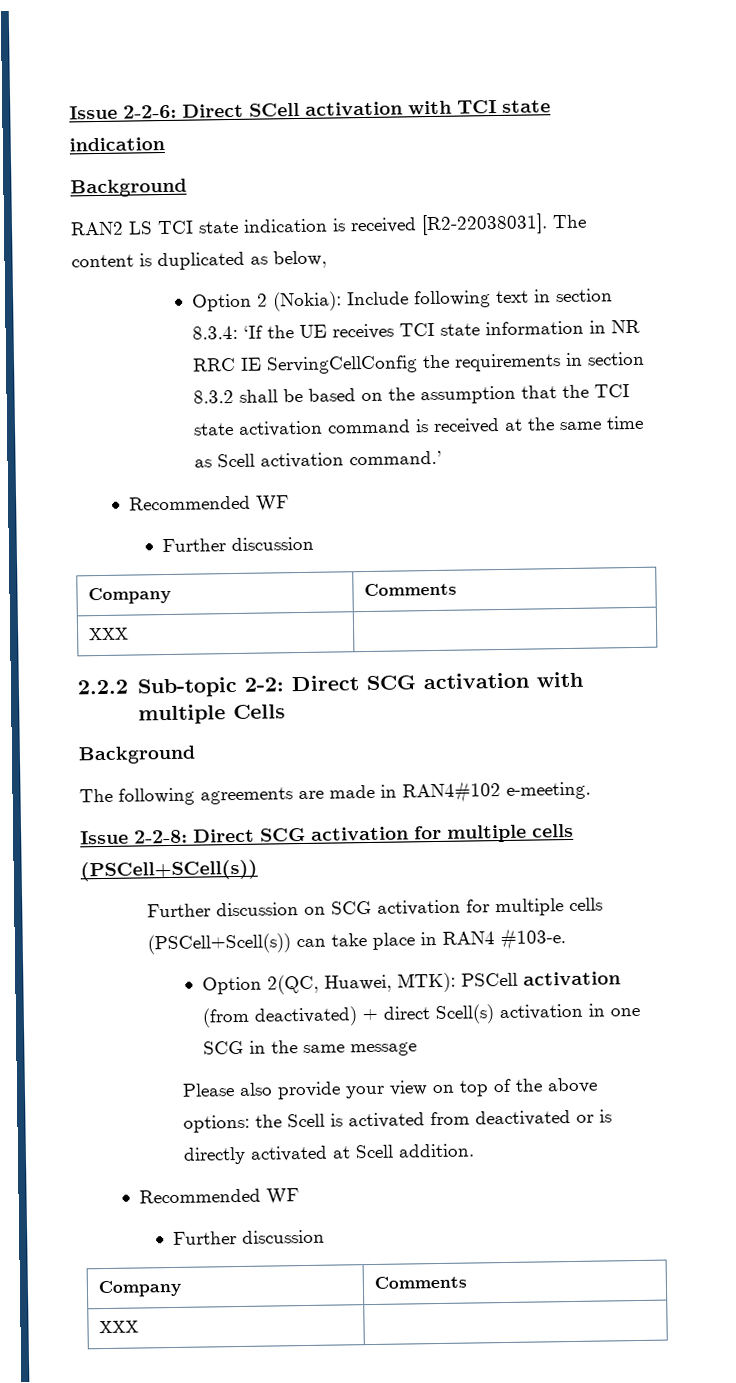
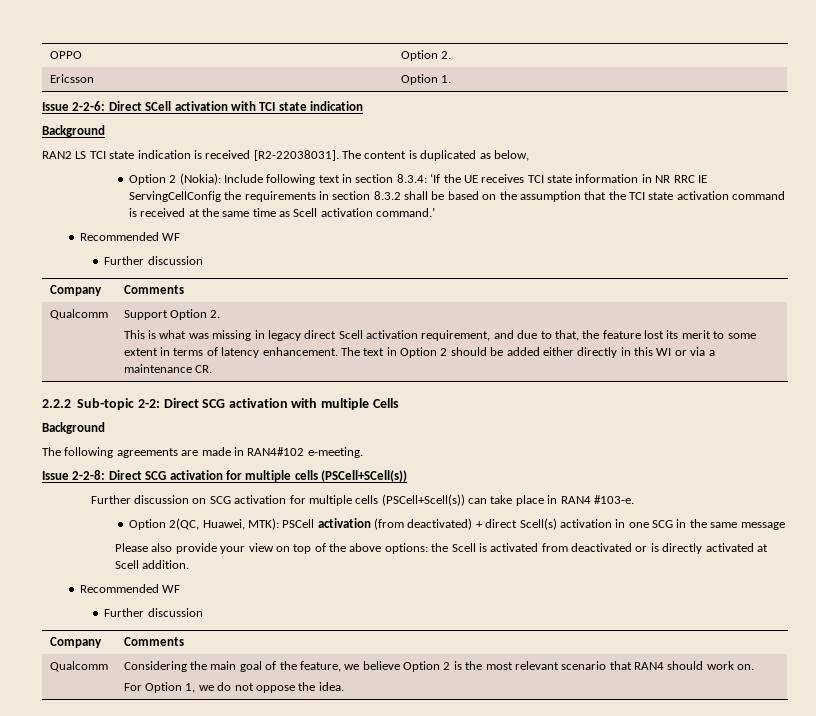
(69, 112) none -> [49,51,82,59] [400,50,451,61] [49,74,94,83] [400,74,451,85] OPPO | Option 2. // Ericsson | Option 1. //
[89,627,130,641] XXX | -> [49,309,108,320] [123,309,221,320] [123,330,756,341] [123,347,715,358] [123,364,212,373] Qualcomm | Support Option 2. // This is what was missing in legacy direct Scell activation requirement, and due to that, the feature lost its merit to some extent in terms of latency enhancement. The text in Option 2 should be added either directly in this WI or via a maintenance CR.
[99,1320,140,1334] XXX | -> [49,661,108,672] [123,661,755,672] [123,682,344,693] Qualcomm | Considering the main goal of the feature, we believe Option 2 is the most relevant scenario that RAN4 should work on. // For Option 1, we do not oppose the idea.

